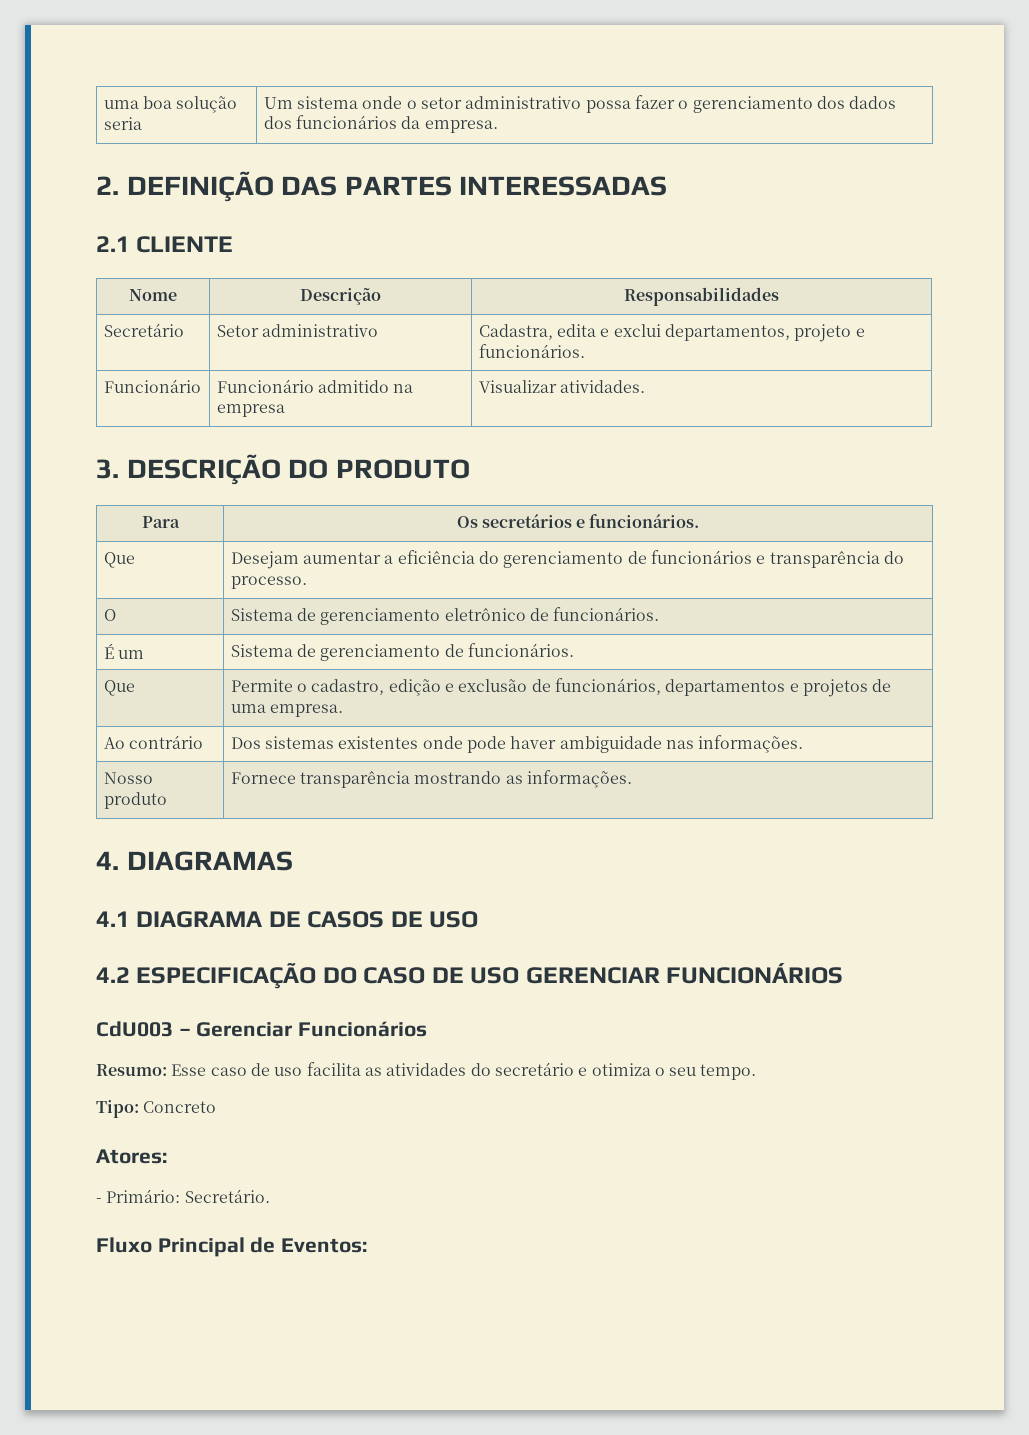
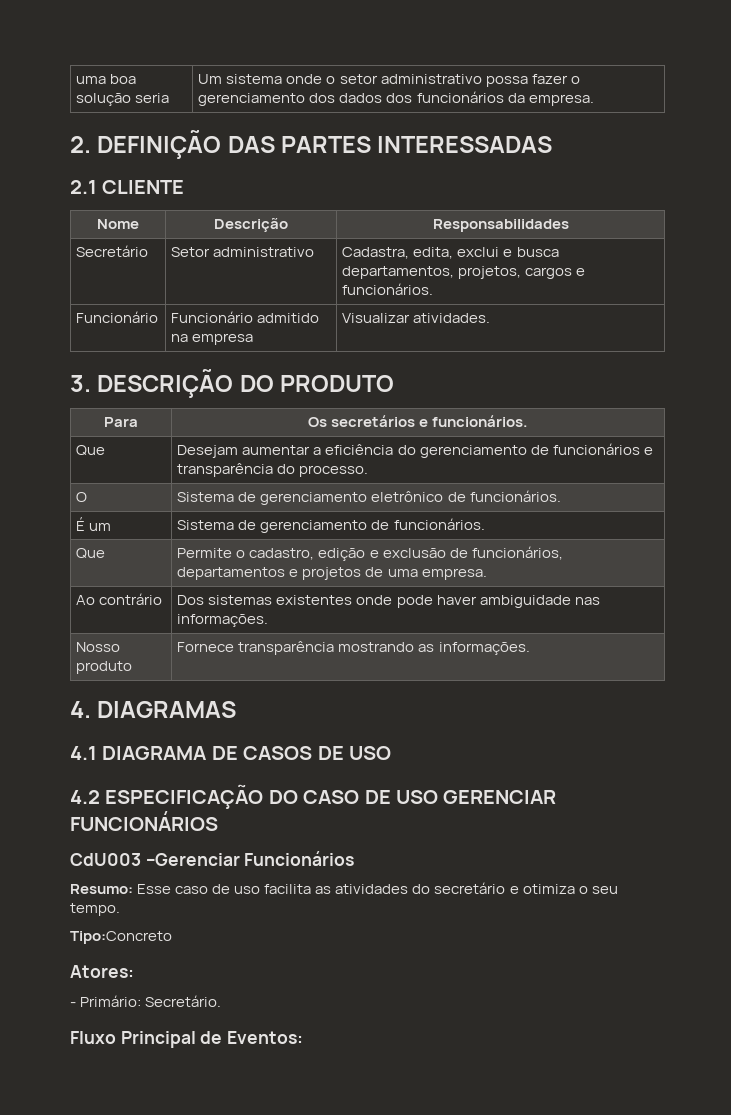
[556,324,852,342] edita e exclui departamentos, projeto -> [413,247,559,259] [342,266,573,279] edita, exclui e busca departamentos, projetos, cargos
[178,1022,293,1037] – Gerenciar -> [145,853,240,866] –Gerenciar
[96,1100,217,1118] Tipo: Concreto -> [70,931,172,944] Tipo:Concreto

